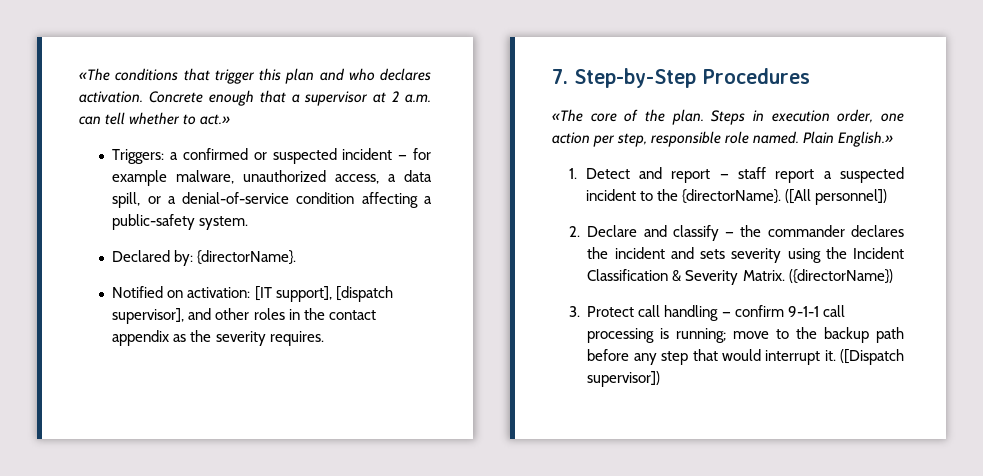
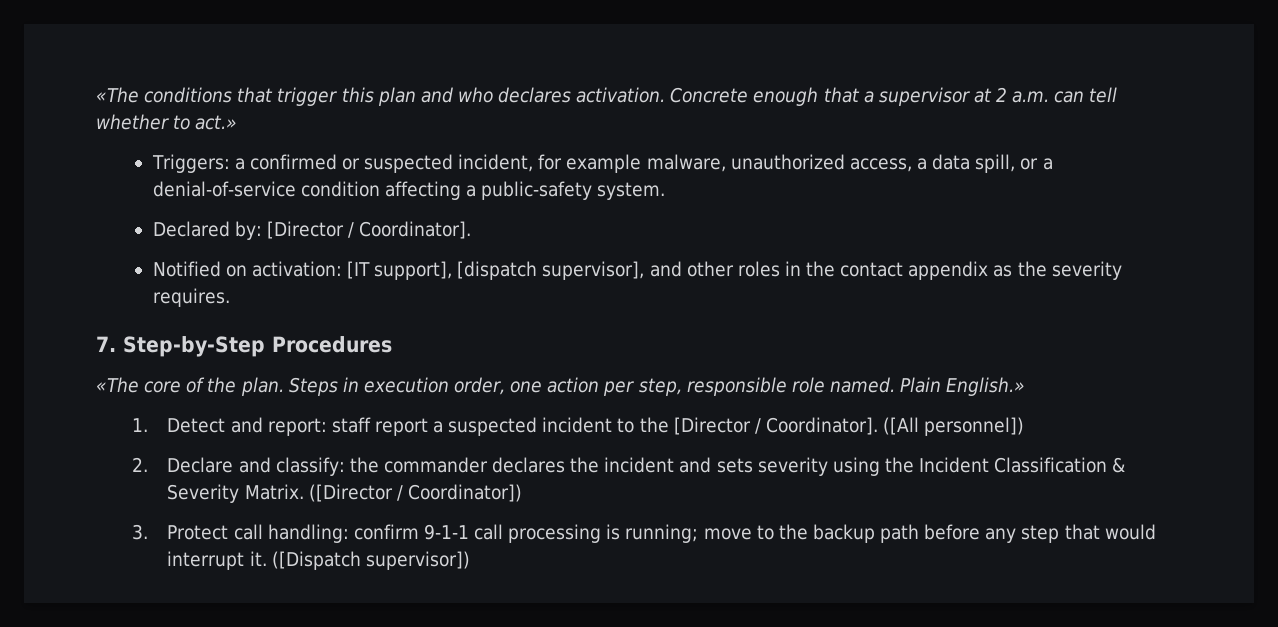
[342,148,408,160] incident — -> [458,154,534,172] incident,
[197,250,297,265] {directorName}. -> [266,221,472,239] [Director / Coordinator].
[671,169,729,183] report — -> [267,418,327,436] report:
[681,189,781,204] {directorName}. -> [673,417,878,435] [Director / Coordinator].
[672,225,735,241] classify — -> [275,457,345,476] classify:
[788,269,893,284] ({directorName}) -> [308,484,522,502] ([Director / Coordinator])
[664,305,731,321] handling — -> [267,524,349,543] handling:

